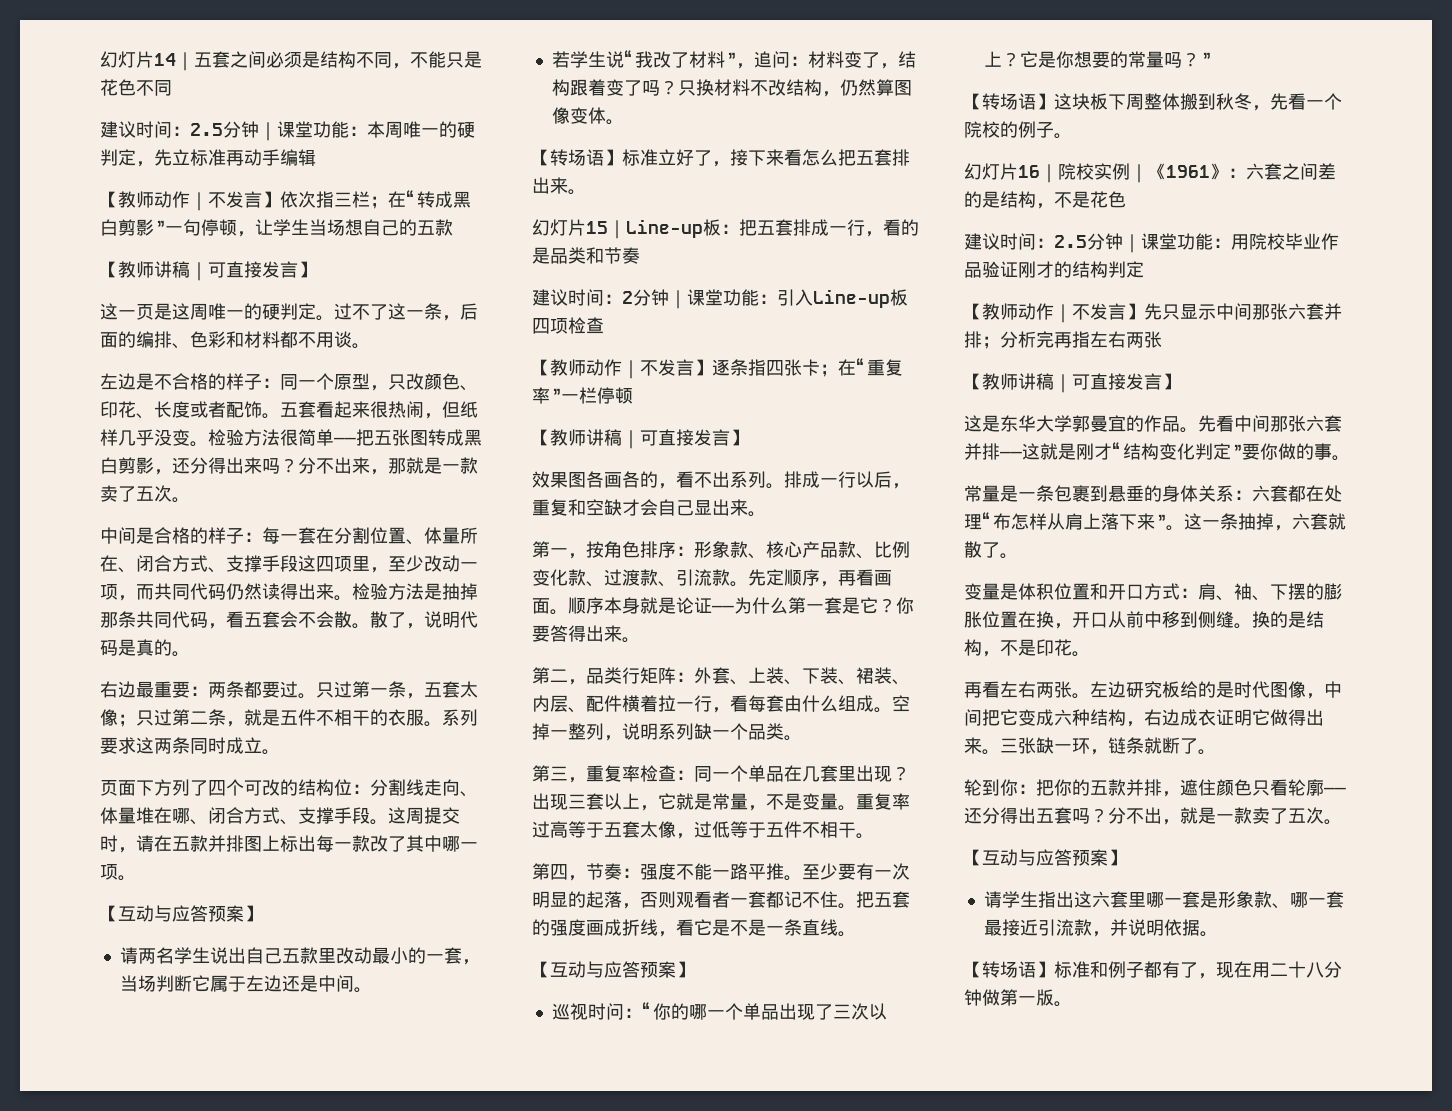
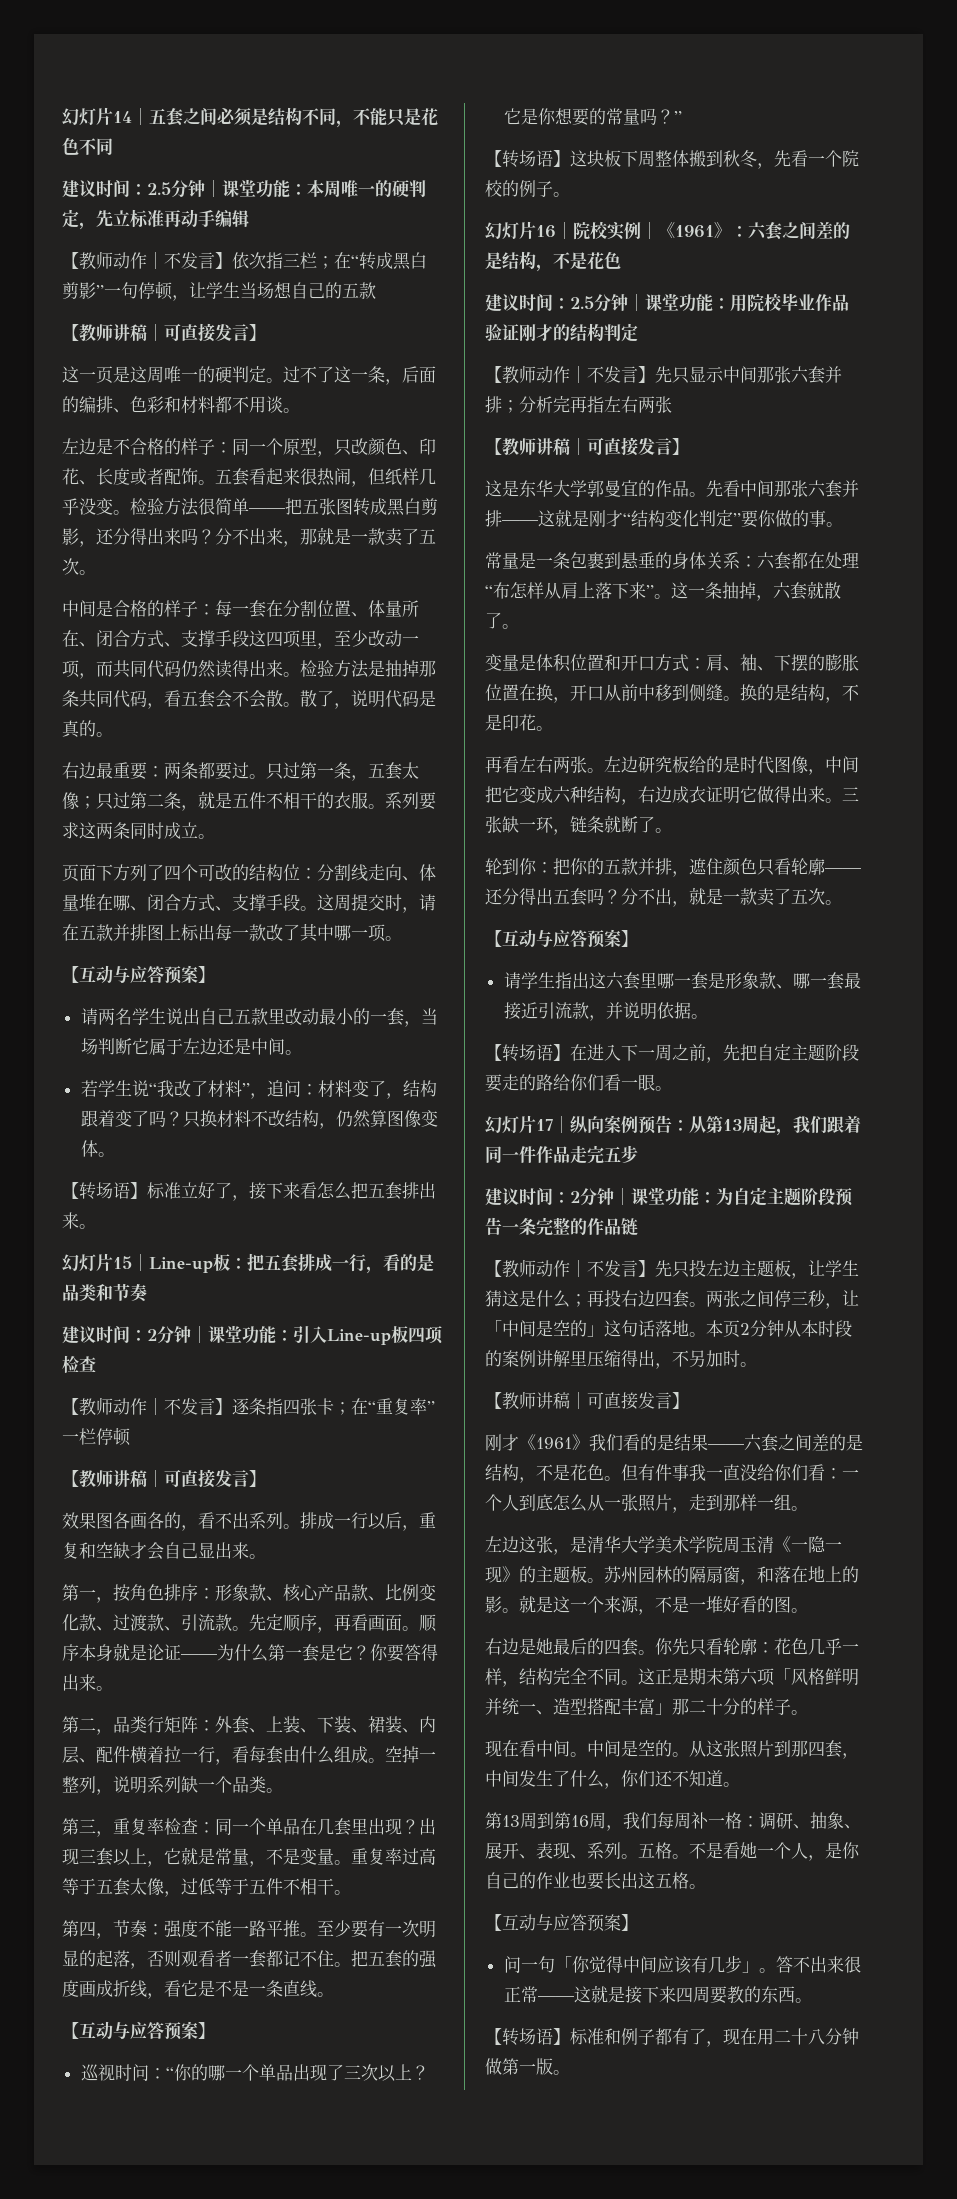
(1218, 934) none -> [485,1044,859,1063] [485,1074,672,1092] [485,1115,861,1136] [485,1145,638,1164] [485,1187,853,1206] [485,1217,638,1236] [485,1259,859,1279] [485,1289,859,1309] [485,1320,852,1338] [485,1350,757,1369] [485,1391,689,1410] [485,1434,863,1452] [485,1464,859,1483] [485,1494,808,1513] [485,1536,842,1555] [485,1566,859,1585] [485,1595,808,1615] [485,1638,859,1656] [485,1668,859,1687] [485,1698,808,1715] [485,1740,859,1759] [485,1770,740,1789] [485,1812,861,1831] [485,1842,860,1861] [485,1872,706,1890] [485,1914,638,1932] [503,1955,861,1974] [503,1985,812,2004] // 【转场语】在进入下一周之前，先把自定主题阶段要走的路给你们看一眼。 // 幻灯片17｜纵向案例预告：从第13周起，我们跟着同一件作品走完五步 // 建议时间：2分钟｜课堂功能：为自定主题阶段预告一条完整的作品链 // 【教师动作｜不发言】先只投左边主题板，让学生猜这是什么；再投右边四套。两张之间停三秒，让「中间是空的」这句话落地。本页2分钟从本时段的案例讲解里压缩得出，不另加时。 // 【教师讲稿｜可直接发言】 // 刚才《1961》我们看的是结果——六套之间差的是结构，不是花色。但有件事我一直没给你们看：一个人到底怎么从一张照片，走到那样一组。 // 左边这张，是清华大学美术学院周玉清《一隐一现》的主题板。苏州园林的隔扇窗，和落在地上的影。就是这一个来源，不是一堆好看的图。 // 右边是她最后的四套。你先只看轮廓：花色几乎一样，结构完全不同。这正是期末第六项「风格鲜明并统一、造型搭配丰富」那二十分的样子。 // 现在看中间。中间是空的。从这张照片到那四套，中间发生了什么，你们还不知道。 // 第13周到第16周，我们每周补一格：调研、抽象、展开、表现、系列。五格。不是看她一个人，是你自己的作业也要长出这五格。 // 【互动与应答预案】 // 问一句「你觉得中间应该有几步」。答不出来很正常——这就是接下来四周要教的东西。

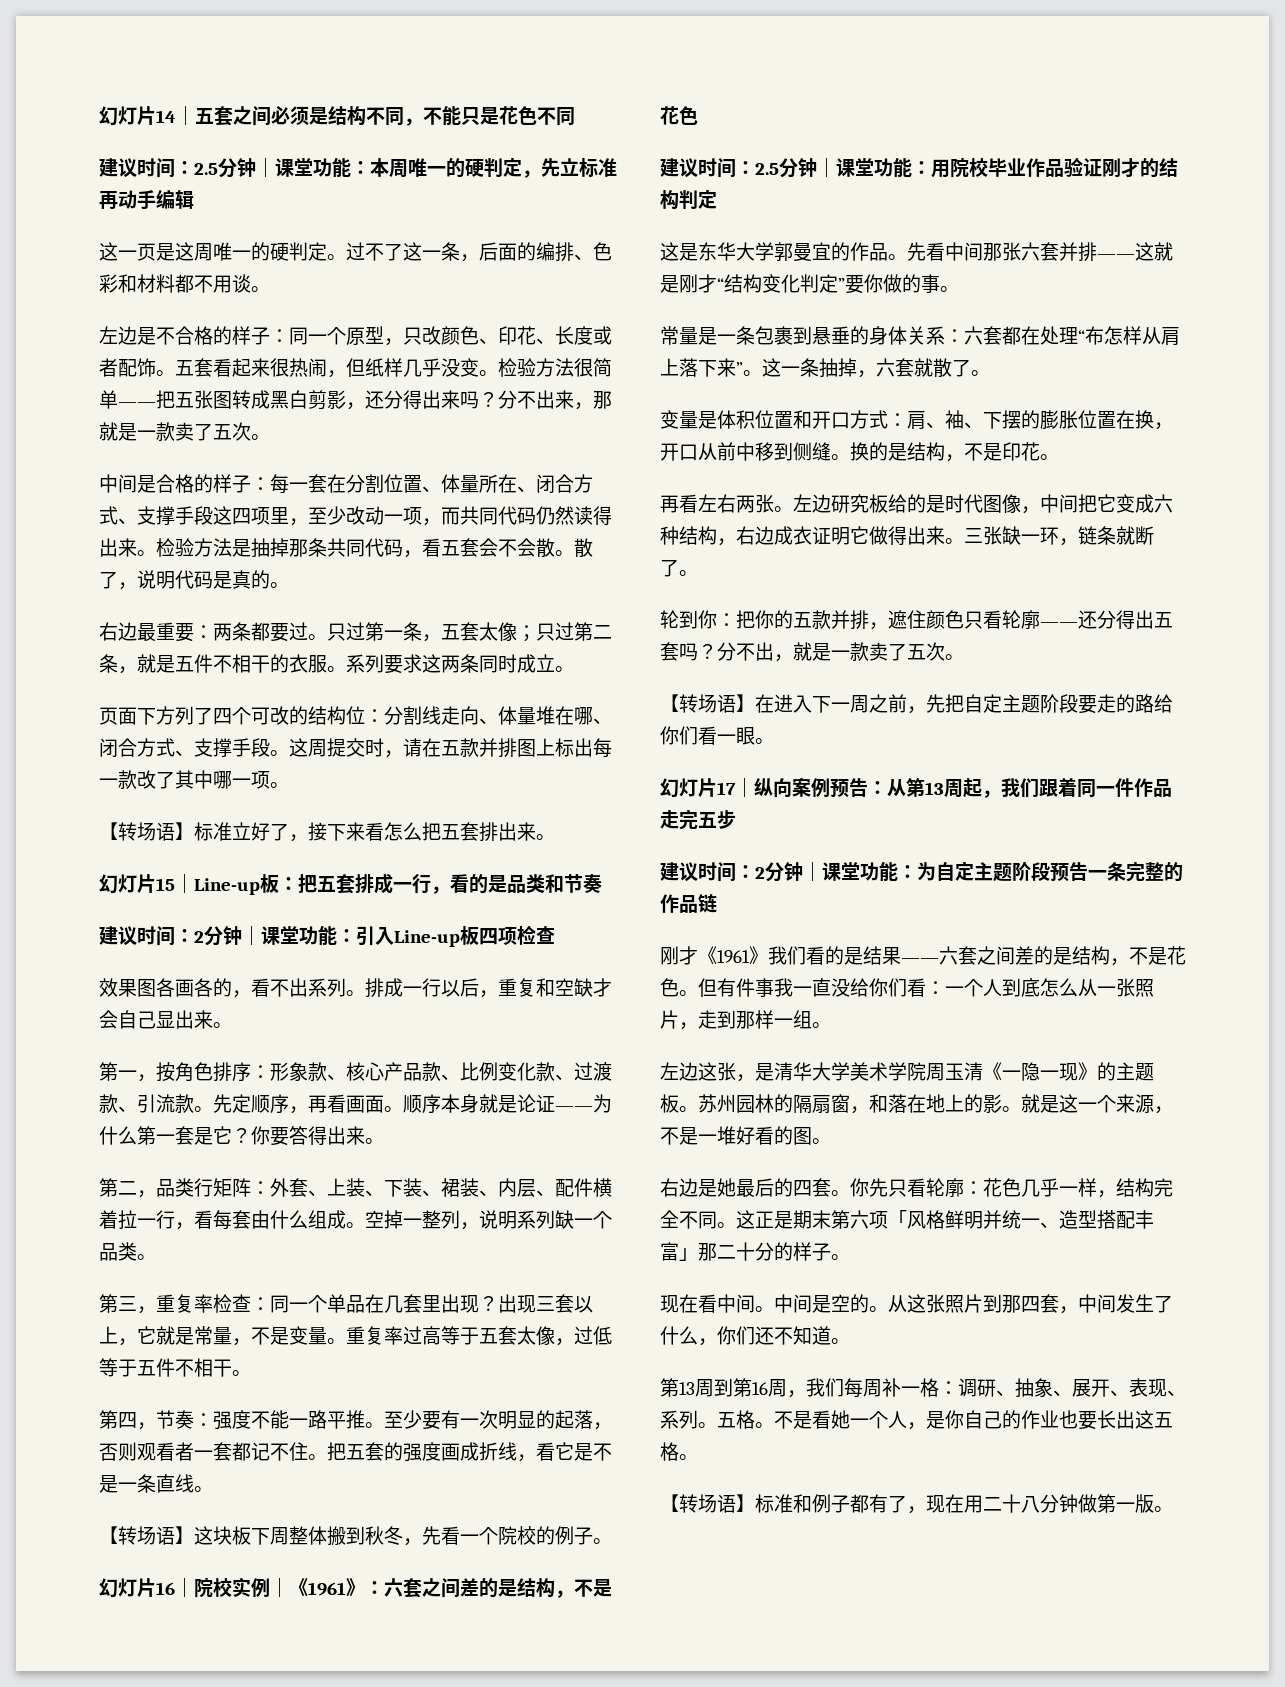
[62,251,427,270] [62,281,376,301] [62,323,266,342] // 【教师动作｜不发言】依次指三栏；在“转成黑白剪影”一句停顿，让学生当场想自己的五款 // 【教师讲稿｜可直接发言】 -> (194, 199) none
[62,965,215,984] [80,1008,438,1027] [80,1038,302,1055] [80,1080,437,1099] [80,1110,438,1129] [80,1140,115,1157] // 【互动与应答预案】 // 请两名学生说出自己五款里改动最小的一套，当场判断它属于左边还是中间。 // 若学生说“我改了材料”，追问：材料变了，结构跟着变了吗？只换材料不改结构，仍然算图像变体。 -> (289, 785) none
[62,1397,435,1416] [62,1427,131,1446] [62,1469,266,1488] // 【教师动作｜不发言】逐条指四张卡；在“重复率”一栏停顿 // 【教师讲稿｜可直接发言】 -> (555, 935) none
[62,2021,215,2040] [80,2064,429,2082] [503,108,682,126] // 【互动与应答预案】 // 巡视时问：“你的哪一个单品出现了三次以上？它是你想要的常量吗？” -> (213, 1489) none
[485,365,842,384] [485,396,672,413] [485,437,689,456] // 【教师动作｜不发言】先只显示中间那张六套并排；分析完再指左右两张 // 【教师讲稿｜可直接发言】 -> (717, 199) none
[485,929,638,948] [503,972,861,990] [503,1002,708,1021] // 【互动与应答预案】 // 请学生指出这六套里哪一套是形象款、哪一套最接近引流款，并说明依据。 -> (964, 657) none
[485,1259,859,1279] [485,1289,859,1309] [485,1320,852,1338] [485,1350,757,1369] [485,1391,689,1410] // 【教师动作｜不发言】先只投左边主题板，让学生猜这是什么；再投右边四套。两张之间停三秒，让「中间是空的」这句话落地。本页2分钟从本时段的案例讲解里压缩得出，不另加时。 // 【教师讲稿｜可直接发言】 -> (717, 903) none
[485,1914,638,1932] [503,1955,861,1974] [503,1985,812,2004] // 【互动与应答预案】 // 问一句「你觉得中间应该有几步」。答不出来很正常——这就是接下来四周要教的东西。 -> (698, 1457) none

